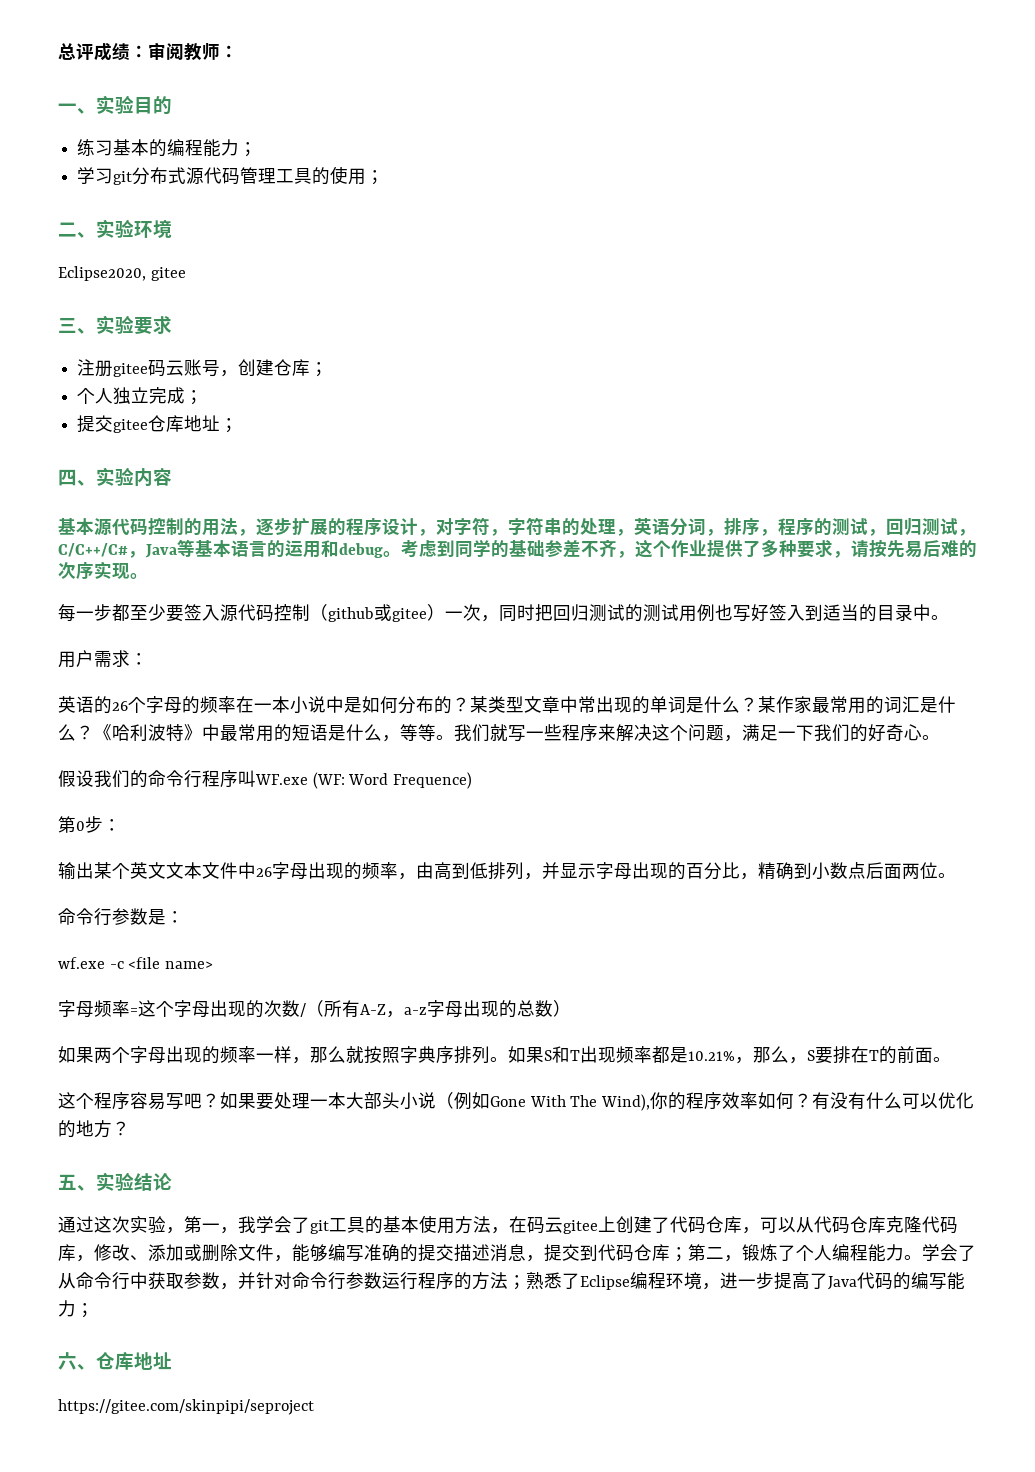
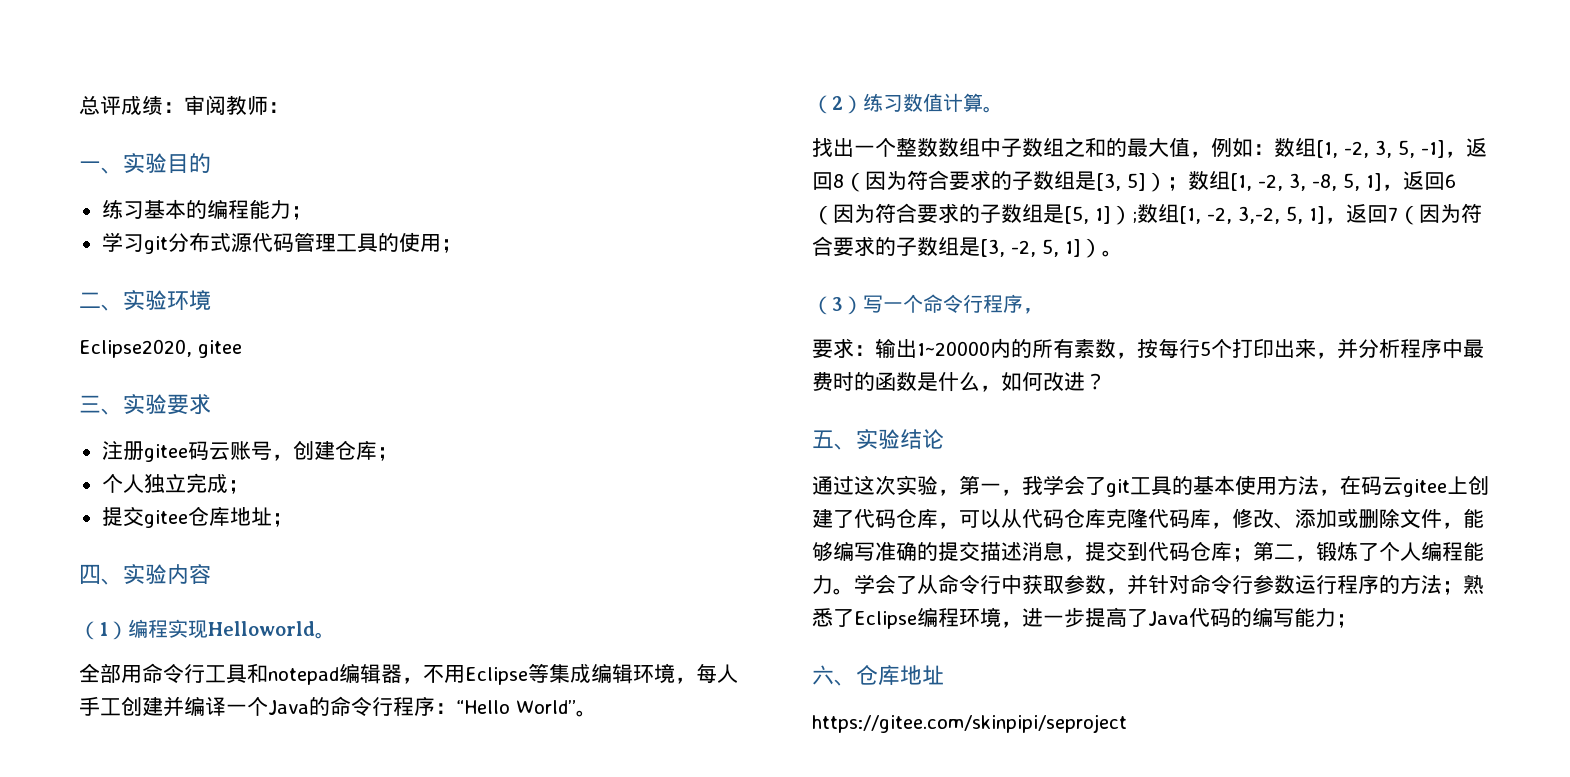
[58,517,976,536] [58,539,977,558] [58,561,148,579] [58,604,949,622] [58,650,148,668] [58,696,956,714] [58,724,940,742] [58,770,473,789] [58,816,121,833] [58,862,956,880] [58,908,184,926] [58,957,214,969] [58,1000,571,1018] [58,1046,951,1064] [58,1092,975,1111] [58,1120,112,1138] 基本源代码控制的用法，逐步扩展的程序设计，对字符，字符串的处理，英语分词，排序，程序的测试，回归测试，C/C++/C#，Java等基本语言的运用和debug。考虑到同学的基础参差不齐，这个作业提供了多种要求，请按先易后难的次序实现。 // 每一步都至少要签入源代码控制（github或gitee）一次，同时把回归测试的测试用例也写好签入到适当的目录中。 // 用户需求： // 英语的26个字母的频率在一本小说中是如何分布的？某类型文章中常出现的单词是什么？某作家最常用的词汇是什么？《哈利波特》中最常用的短语是什么，等等。我们就写一些程序来解决这个问题，满足一下我们的好奇心。 // 假设我们的命令行程序叫WF.exe (WF: Word Frequence) // 第0步： // 输出某个英文文本文件中26字母出现的频率，由高到低排列，并显示字母出现的百分比，精确到小数点后面两位。 // 命令行参数是： // wf.exe -c <file name> // 字母频率=这个字母出现的次数/（所有A-Z，a-z字母出现的总数） // 如果两个字母出现的频率一样，那么就按照字典序排列。如果S和T出现频率都是10.21%，那么，S要排在T的前面。 // 这个程序容易写吧？如果要处理一本大部头小说（例如Gone With The Wind),你的程序效率如何？有没有什么可以优化的地方 -> [79,619,335,640] [79,663,738,685] [79,696,597,717] [812,93,1003,114] [812,137,1487,158] [812,170,1456,192] [812,203,1482,225] [812,236,1123,258] [812,294,1043,315] [812,338,1484,359] [812,372,1085,392] （1）编程实现Helloworld。 // 全部用命令行工具和notepad编辑器，不用Eclipse等集成编辑环境，每人手工创建并编译一个Java的命令行程序：“Hello World”。 // （2）练习数值计算。 // 找出一个整数数组中子数组之和的最大值，例如：数组[1, -2, 3, 5, -1]，返回8（因为符合要求的子数组是[3, 5]）；数组[1, -2, 3, -8, 5, 1]，返回6（因为符合要求的子数组是[5, 1]）;数组[1, -2, 3,-2, 5, 1]，返回7（因为符合要求的子数组是[3, -2, 5, 1]）。 // （3）写一个命令行程序， // 要求：输出1~20000内的所有素数，按每行5个打印出来，并分析程序中最费时的函数是什么，如何改进

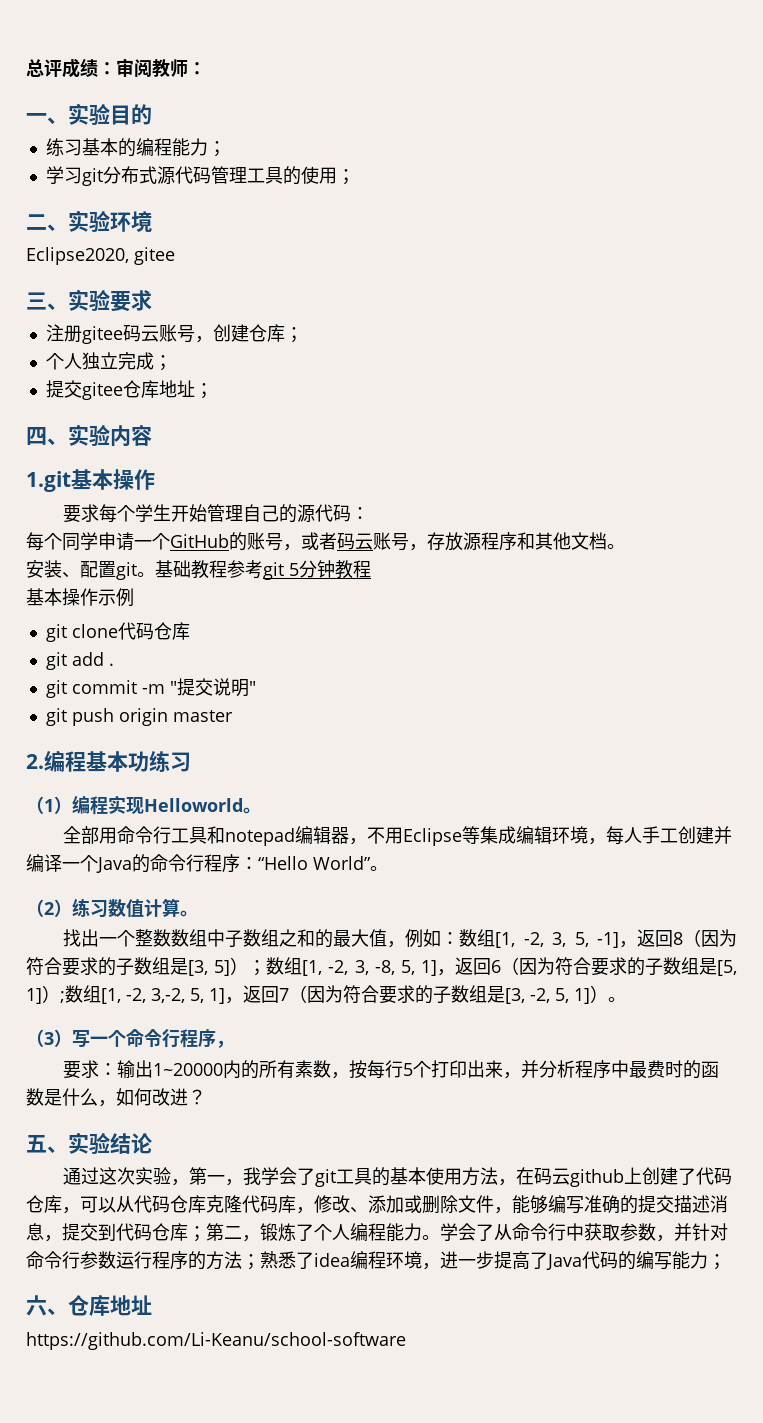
(211, 574) none -> [26,469,155,492] [63,504,370,523] [26,532,625,551] [26,560,371,580] [26,588,134,607] [45,622,190,642] [45,652,114,670] [45,678,256,698] [45,708,233,726] [26,750,191,772] // 1.git基本操作 // 要求每个学生开始管理自己的源代码： // 每个同学申请一个GitHub的账号，或者码云账号，存放源程序和其他文档。 // 安装、配置git。基础教程参考git 5分钟教程 // 基本操作示例 // git clone代码仓库 // git add . // git commit -m "提交说明" // git push origin master // 2.编程基本功练习
[1403,479,1447,497] gitee -> [570,1169,625,1187] github
[854,611,917,629] Eclipse -> [314,1253,350,1267] idea
[812,714,1127,733] https://gitee.com/skinpipi/seproject -> [26,1332,406,1350] https://github.com/Li-Keanu/school-software

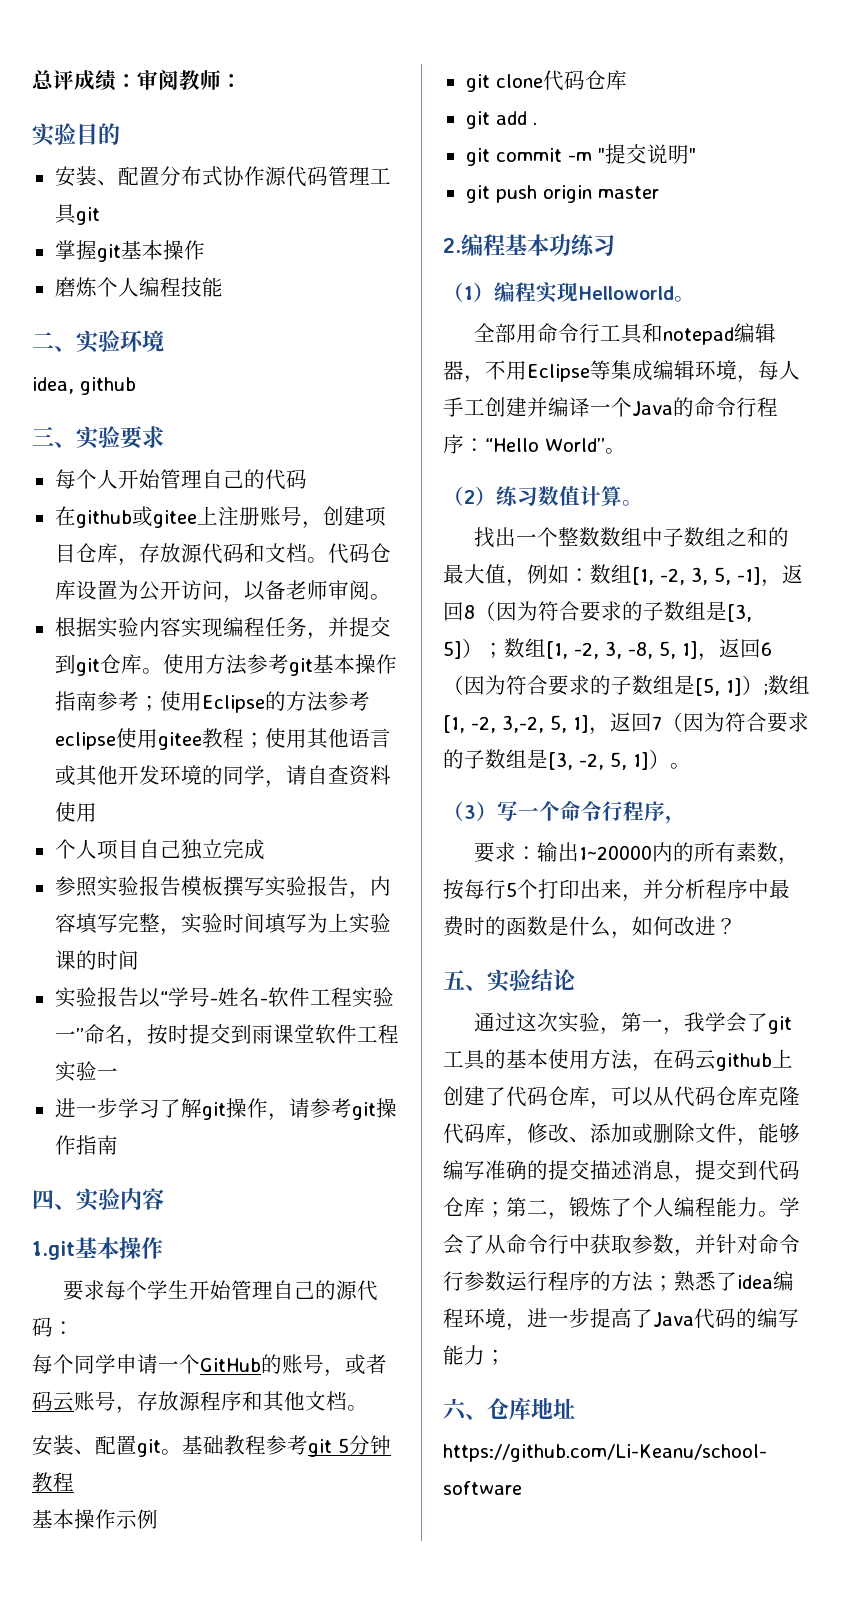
[26,113,68,124] 一、 -> (242, 81) none
[45,138,226,157] [45,166,355,186] 练习基本的编程能力； // 学习git分布式源代码管理工具的使用； -> [54,166,391,187] [54,204,100,225] [54,240,205,262] [54,277,223,297] 安装、配置分布式协作源代码管理工具git // 掌握git基本操作 // 磨炼个人编程技能
[26,247,175,265] Eclipse2020, gitee -> [32,377,136,395] idea, github
[45,324,303,344] [45,353,82,370] 注册gitee码云账号，创建仓库； // 个人 -> [54,469,307,490] [54,506,386,529] [54,543,391,566] [54,580,391,603] [54,617,391,640] [54,654,397,676] [54,691,370,713] [54,728,391,750] [54,765,391,788] [54,802,97,822] [54,839,181,860] 每个人开始管理自己的代码 // 在github或gitee上注册账号，创建项目仓库，存放源代码和文档。代码仓库设置为公开访问，以备老师审阅。 // 根据实验内容实现编程任务，并提交到git仓库。使用方法参考git基本操作指南参考；使用Eclipse的方法参考eclipse使用gitee教程；使用其他语言或其他开发环境的同学，请自查资料使用 // 个人项目自己
[153,355,172,371] [45,380,213,400] ； // 提交gitee仓库地址； -> [54,876,391,899] [54,913,391,936] [54,950,139,970] [54,987,394,1008] [54,1024,399,1047] [54,1061,118,1082] [54,1098,397,1121] [54,1135,118,1155] // 参照实验报告模板撰写实验报告，内容填写完整，实验时间填写为上实验课的时间 // 实验报告以“学号-姓名-软件工程实验一”命名，按时提交到雨课堂软件工程实验一 // 进一步学习了解git操作，请参考git操作指南

